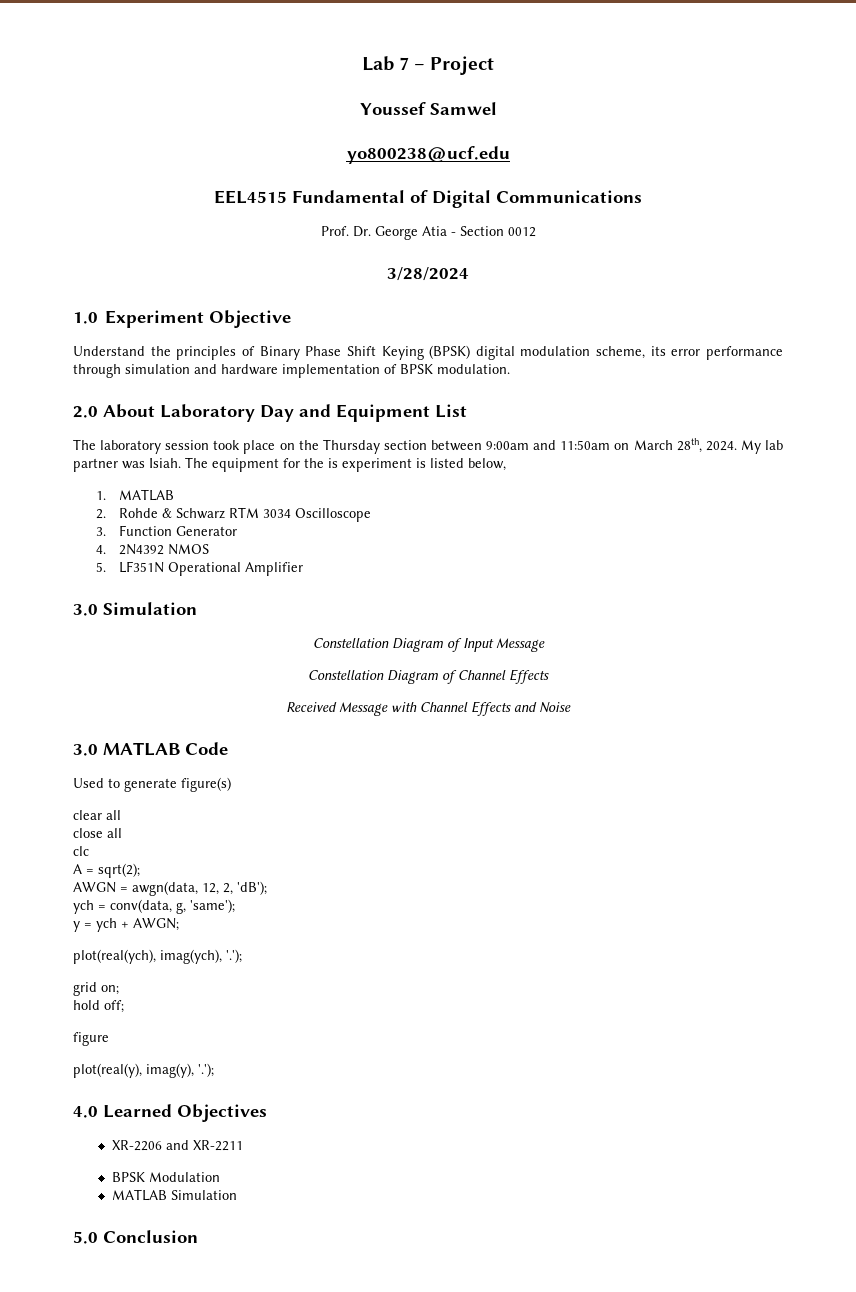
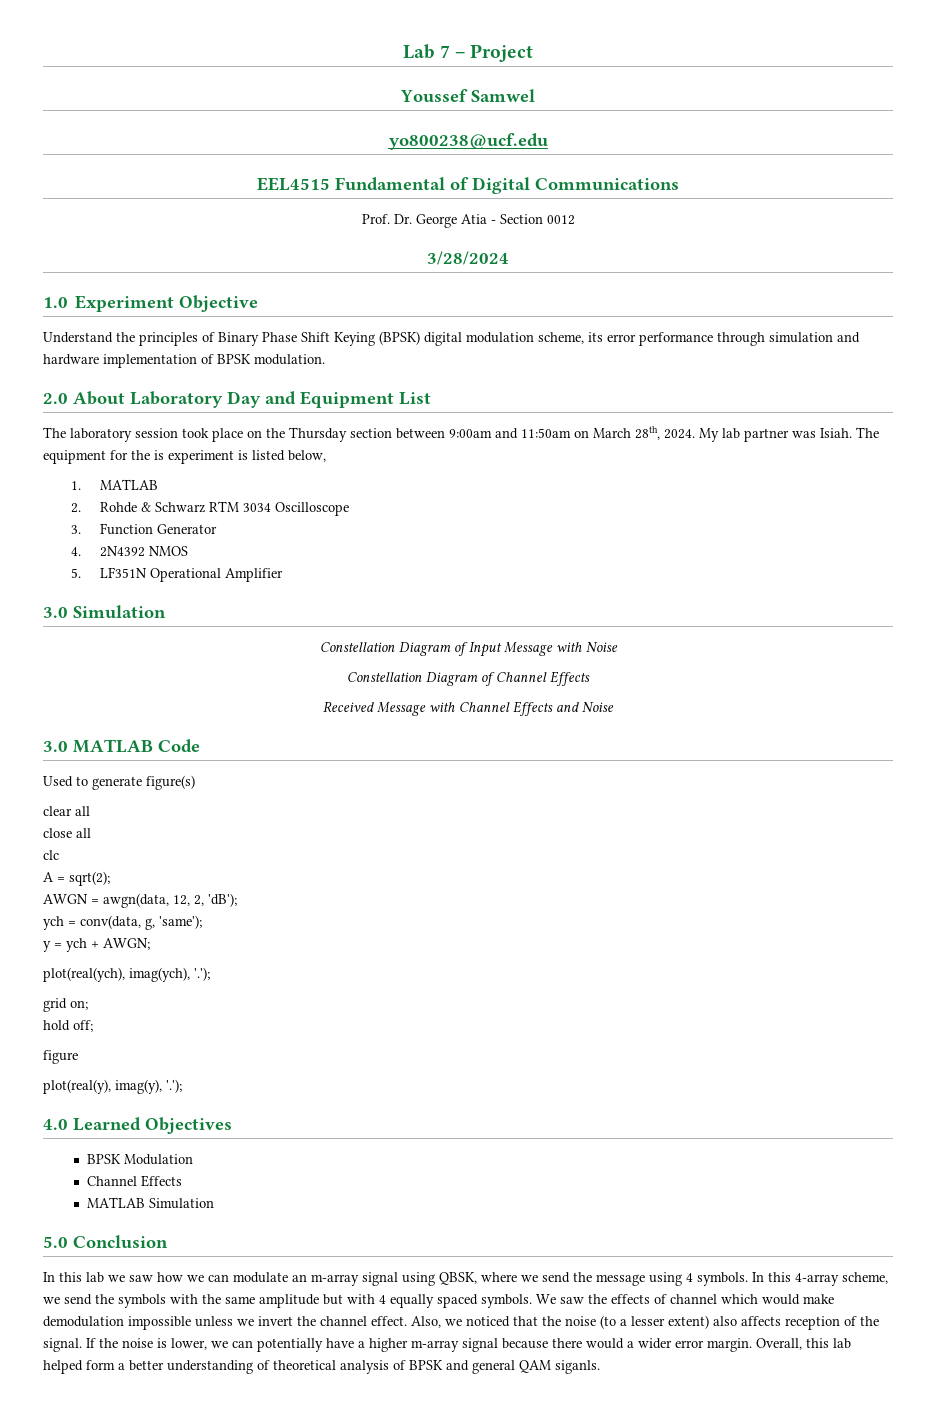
(545, 645) none -> [555,642,618,652] with Noise
[111,1140,243,1151] // XR-2206 and XR-2211 -> (232, 1125) none
(220, 1177) none -> [87,1175,183,1187] // Channel Effects
(198, 1236) none -> [43,1272,888,1286] [43,1294,834,1308] [43,1315,879,1330] [43,1338,851,1352] [43,1360,600,1374] // In this lab we saw how we can modulate an m-array signal using QBSK, where we send the message using 4 symbols. In this 4-array scheme, we send the symbols with the same amplitude but with 4 equally spaced symbols. We saw the effects of channel which would make demodulation impossible unless we invert the channel effect. Also, we noticed that the noise (to a lesser extent) also affects reception of the signal. If the noise is lower, we can potentially have a higher m-array signal because there would a wider error margin. Overall, this lab helped form a better understanding of theoretical analysis of BPSK and general QAM siganls.

